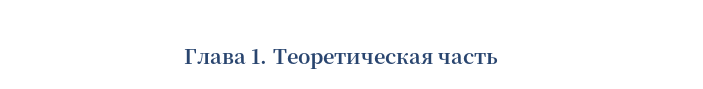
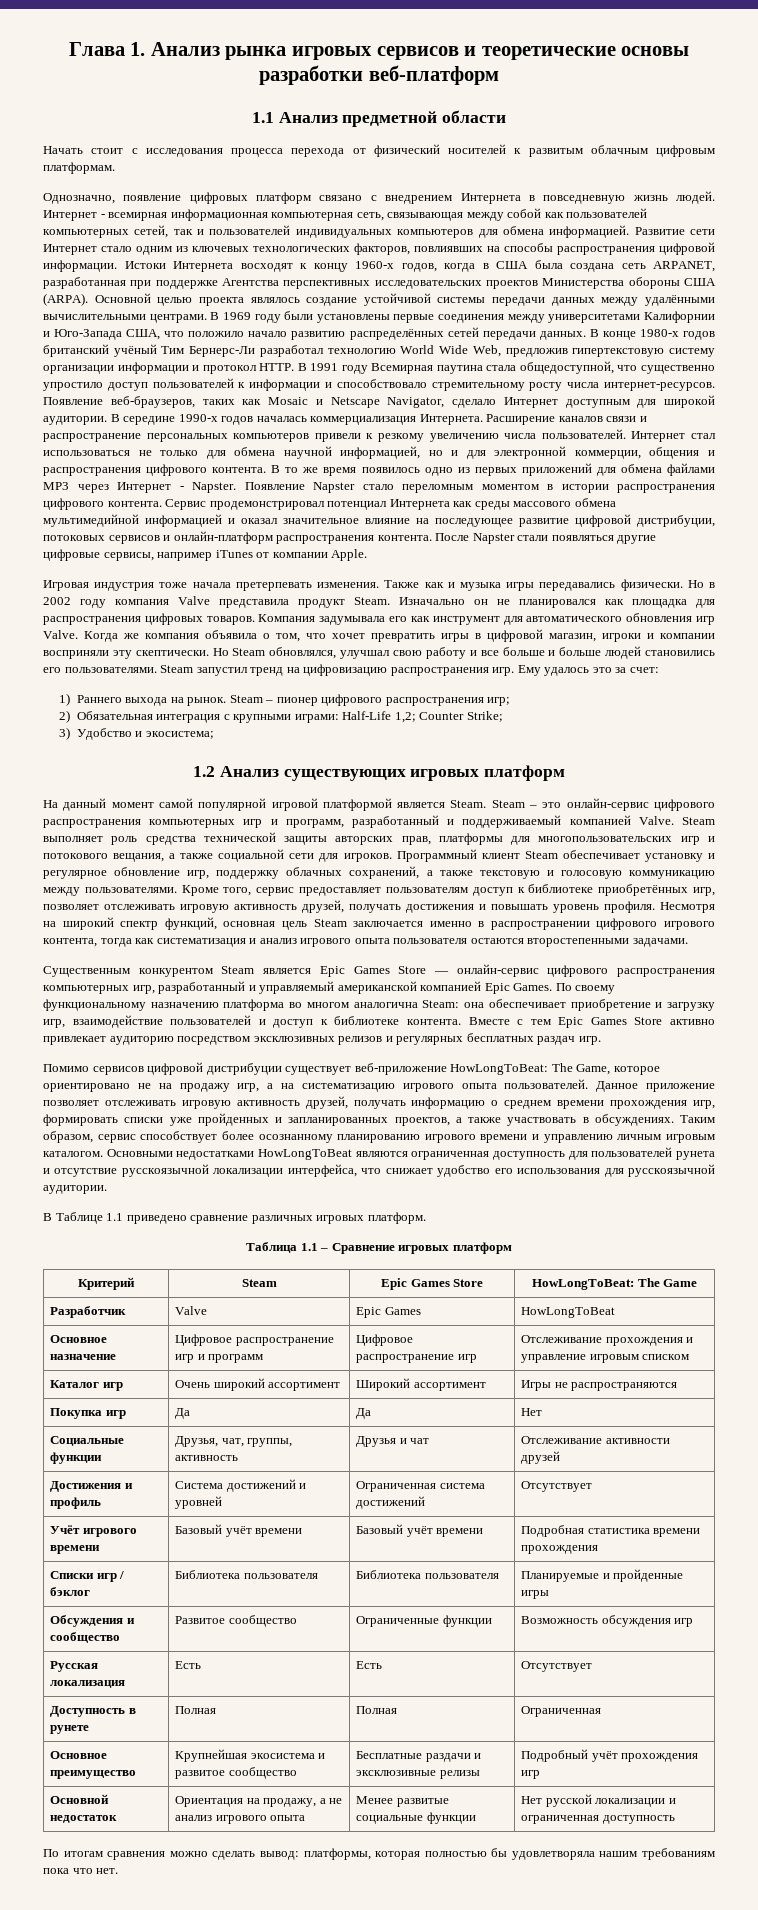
[272,49,499,69] Теоретическая часть -> [150,42,690,60] [259,65,499,85] [251,110,507,127] [43,144,715,157] [43,162,115,174] [43,191,716,204] [43,208,648,221] [43,225,716,238] [43,242,715,255] [43,260,715,272] [43,277,716,289] [43,293,715,306] [43,311,715,323] [43,327,715,340] [43,344,716,357] [43,361,716,374] [43,378,715,391] [43,395,715,408] [43,414,647,425] [43,429,717,442] [43,446,716,459] [43,463,715,476] [43,482,715,493] [43,498,616,510] [43,514,715,527] [43,531,657,544] [43,549,368,561] [43,579,715,591] [43,596,715,608] [43,613,715,625] [43,629,715,642] [43,646,716,659] [43,664,659,676] [59,693,511,706] [59,710,503,723] [59,727,214,740] [193,765,565,781] [43,798,715,811] [43,815,715,828] [43,832,715,845] [43,849,716,862] [43,866,715,879] [43,884,715,896] [43,900,715,913] [43,917,715,930] [43,938,688,947] [43,964,715,977] [43,981,616,994] [43,999,716,1011] [43,1015,715,1028] [43,1033,601,1045] [43,1062,660,1075] [43,1079,715,1092] [43,1096,716,1109] [43,1113,715,1126] [43,1131,715,1143] [43,1147,715,1160] [43,1164,715,1177] [43,1185,107,1194] [43,1212,426,1224] [246,1242,512,1254] [78,1277,135,1290] [241,1279,277,1287] [380,1278,484,1290] [531,1278,698,1290] [50,1306,127,1318] [175,1306,208,1315] [356,1307,421,1318] [521,1307,616,1318] [50,1335,108,1343] [50,1354,117,1360] [175,1334,334,1346] [175,1354,264,1363] [356,1334,414,1346] [356,1354,477,1363] [521,1335,694,1346] [521,1354,690,1363] [50,1380,123,1391] [175,1378,341,1391] [356,1378,486,1391] [521,1380,678,1391] [50,1408,126,1419] [175,1408,191,1419] [356,1408,372,1419] [521,1408,543,1416] [50,1436,125,1446] [50,1452,103,1464] [175,1436,293,1447] [175,1455,239,1461] [356,1436,430,1447] [521,1436,670,1444] [521,1451,561,1464] [50,1481,133,1492] [50,1497,102,1509] [175,1479,307,1492] [175,1496,223,1509] [356,1481,485,1492] [356,1496,426,1509] [521,1481,593,1492] [50,1525,137,1537] [50,1545,101,1554] [175,1524,303,1537] [356,1524,484,1537] [521,1525,701,1537] [521,1545,599,1554] [50,1571,125,1582] [50,1587,91,1596] [175,1570,318,1579] [356,1570,499,1579] [521,1569,684,1582] [521,1590,550,1599] [50,1615,135,1627] [50,1632,121,1643] [175,1615,297,1627] [356,1615,492,1627] [521,1615,694,1627] [50,1661,99,1672] [50,1680,126,1688] [175,1661,202,1669] [356,1661,383,1669] [521,1661,593,1672] [50,1706,136,1717] [50,1725,90,1734] [175,1706,217,1714] [356,1706,398,1714] [521,1706,602,1717] [50,1751,108,1759] [50,1770,137,1779] [175,1749,326,1762] [175,1767,297,1779] [356,1751,482,1762] [356,1770,480,1779] [521,1749,699,1762] [521,1770,541,1779] [50,1794,110,1804] [50,1815,118,1823] [175,1796,343,1807] [175,1815,306,1824] [356,1796,449,1807] [356,1812,476,1824] [521,1794,676,1807] [521,1815,675,1824] [43,1848,715,1860] [43,1868,119,1874] Анализ рынка игровых сервисов и теоретические основы разработки веб-платформ // 1.1 Анализ предметной области // Начать стоит с исследования процесса перехода от физический носителей к развитым облачным цифровым платформам. // Однозначно, появление цифровых платформ связано с внедрением Интернета в повседневную жизнь людей. Интернет - всемирная информационная компьютерная сеть, связывающая между собой как пользователей компьютерных сетей, так и пользователей индивидуальных компьютеров для обмена информацией. Развитие сети Интернет стало одним из ключевых технологических факторов, повлиявших на способы распространения цифровой информации. Истоки Интернета восходят к концу 1960-х годов, когда в США была создана сеть ARPANET, разработанная при поддержке Агентства перспективных исследовательских проектов Министерства обороны США (ARPA). Основной целью проекта являлось создание устойчивой системы передачи данных между удалёнными вычислительными центрами. В 1969 году были установлены первые соединения между университетами Калифорнии и Юго-Запада США, что положило начало развитию распределённых сетей передачи данных. В конце 1980-х годов британский учёный Тим Бернерс-Ли разработал технологию World Wide Web, предложив гипертекстовую систему организации информации и протокол HTTP. В 1991 году Всемирная паутина стала общедоступной, что существенно упростило доступ пользователей к информации и способствовало стремительному росту числа интернет-ресурсов. Появление веб-браузеров, таких как Mosaic и Netscape Navigator, сделало Интернет доступным для широкой аудитории. В середине 1990-х годов началась коммерциализация Интернета. Расширение каналов связи и распространение персональных компьютеров привели к резкому увеличению числа пользователей. Интернет стал использоваться не только для обмена научной информацией, но и для электронной коммерции, общения и распространения цифрового контента. В то же время появилось одно из первых приложений для обмена файлами MP3 через Интернет - Napster. Появление Napster стало переломным моментом в истории распространения цифрового контента. Сервис продемонстрировал потенциал Интернета как среды массового обмена мультимедийной информацией и оказал значительное влияние на последующее развитие цифровой дистрибуции, потоковых сервисов и онлайн-платформ распространения контента. После Napster стали появляться другие цифровые сервисы, например iTunes от компании Apple. // Игровая индустрия тоже начала претерпевать изменения. Также как и музыка игры передавались физически. Но в 2002 году компания Valve представила продукт Steam. Изначально он не планировался как площадка для распространения цифровых товаров. Компания задумывала его как инструмент для автоматического обновления игр Valve. Когда же компания объявила о том, что хочет превратить игры в цифровой магазин, игроки и компании восприняли эту скептически. Но Steam обновлялся, улучшал свою работу и все больше и больше людей становились его пользователями. Steam запустил тренд на цифровизацию распространения игр. Ему удалось это за счет: // 1) Раннего выхода на рынок. Steam – пионер цифрового распространения игр; // 2) Обязательная интеграция с крупными играми: Half-Life 1,2; Counter Strike; // 3) Удобство и экосистема; // 1.2 Анализ существующих игровых платформ // На данный момент самой популярной игровой платформой является Steam. Steam – это онлайн-сервис цифрового распространения компьютерных игр и программ, разработанный и поддерживаемый компанией Valve. Steam выполняет роль средства технической защиты авторских прав, платформы для многопользовательских игр и потокового вещания, а также социальной сети для игроков. Программный клиент Steam обеспечивает установку и регулярное обновление игр, поддержку облачных сохранений, а также текстовую и голосовую коммуникацию между пользователями. Кроме того, сервис предоставляет пользователям доступ к библиотеке приобретённых игр, позволяет отслеживать игровую активность друзей, получать достижения и повышать уровень профиля. Несмотря на широкий спектр функций, основная цель Steam заключается именно в распространении цифрового игрового контента, тогда как систематизация и анализ игрового опыта пользователя остаются второстепенными задачами. // Существенным конкурентом Steam является Epic Games Store — онлайн-сервис цифрового распространения компьютерных игр, разработанный и управляемый американской компанией Epic Games. По своему функциональному назначению платформа во многом аналогична Steam: она обеспечивает приобретение и загрузку игр, взаимодействие пользователей и доступ к библиотеке контента. Вместе с тем Epic Games Store активно привлекает аудиторию посредством эксклюзивных релизов и регулярных бесплатных раздач игр. // Помимо сервисов цифровой дистрибуции существует веб-приложение HowLongToBeat: The Game, которое ориентировано не на продажу игр, а на систематизацию игрового опыта пользователей. Данное приложение позволяет отслеживать игровую активность друзей, получать информацию о среднем времени прохождения игр, формировать списки уже пройденных и запланированных проектов, а также участвовать в обсуждениях. Таким образом, сервис способствует более осознанному планированию игрового времени и управлению личным игровым каталогом. Основными недостатками HowLongToBeat являются ограниченная доступность для пользователей рунета и отсутствие русскоязычной локализации интерфейса, что снижает удобство его использования для русскоязычной аудитории. // В Таблице 1.1 приведено сравнение различных игровых платформ. // Таблица 1.1 – Сравнение игровых платформ // Критерий | Steam | Epic Games Store | HowLongToBeat: The Game // Разработчик | Valve | Epic Games | HowLongToBeat // Основное назначение | Цифровое распространение игр и программ | Цифровое распространение игр | Отслеживание прохождения и управление игровым списком // Каталог игр | Очень широкий ассортимент | Широкий ассортимент | Игры не распространяются // Покупка игр | Да | Да | Нет // Социальные функции | Друзья, чат, группы, активность | Друзья и чат | Отслеживание активности друзей // Достижения и профиль | Система достижений и уровней | Ограниченная система достижений | Отсутствует // Учёт игрового времени | Базовый учёт времени | Базовый учёт времени | Подробная статистика времени прохождения // Списки игр / бэклог | Библиотека пользователя | Библиотека пользователя | Планируемые и пройденные игры // Обсуждения и сообщество | Развитое сообщество | Ограниченные функции | Возможность обсуждения игр // Русская локализация | Есть | Есть | Отсутствует // Доступность в рунете | Полная | Полная | Ограниченная // Основное преимущество | Крупнейшая экосистема и развитое сообщество | Бесплатные раздачи и эксклюзивные релизы | Подробный учёт прохождения игр // Основной недостаток | Ориентация на продажу, а не анализ игрового опыта | Менее развитые социальные функции | Нет русской локализации и ограниченная доступность // По итогам сравнения можно сделать вывод: платформы, которая полностью бы удовлетворяла нашим требованиям пока что нет.

